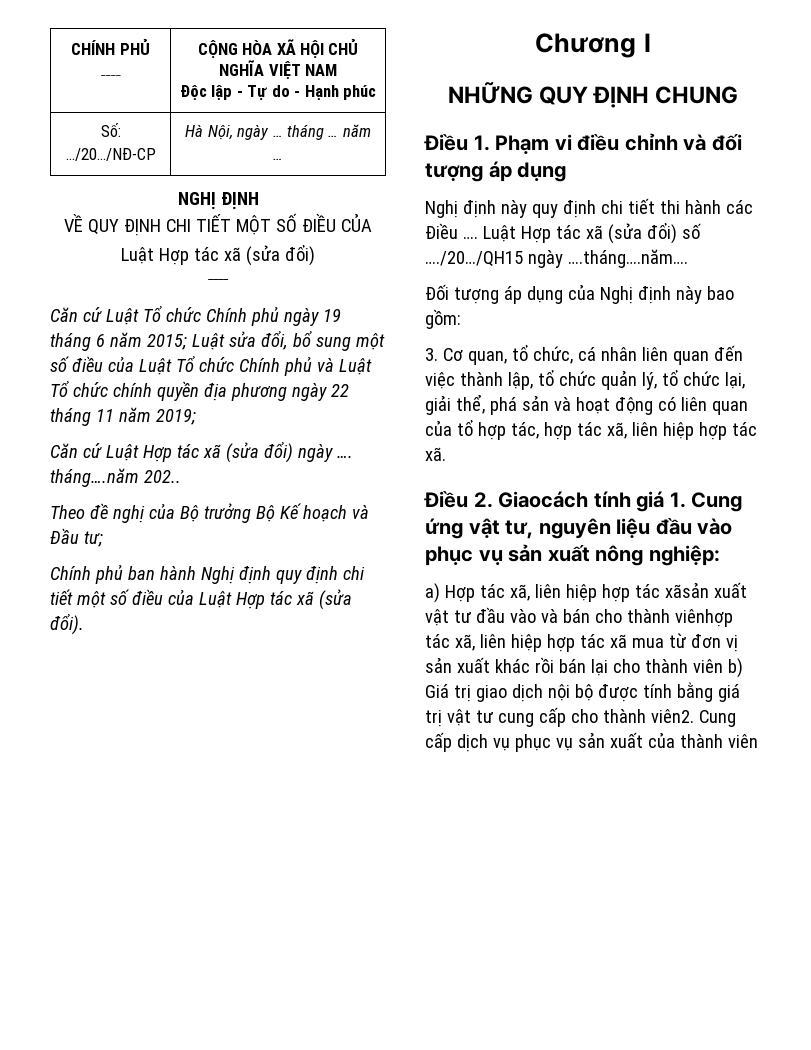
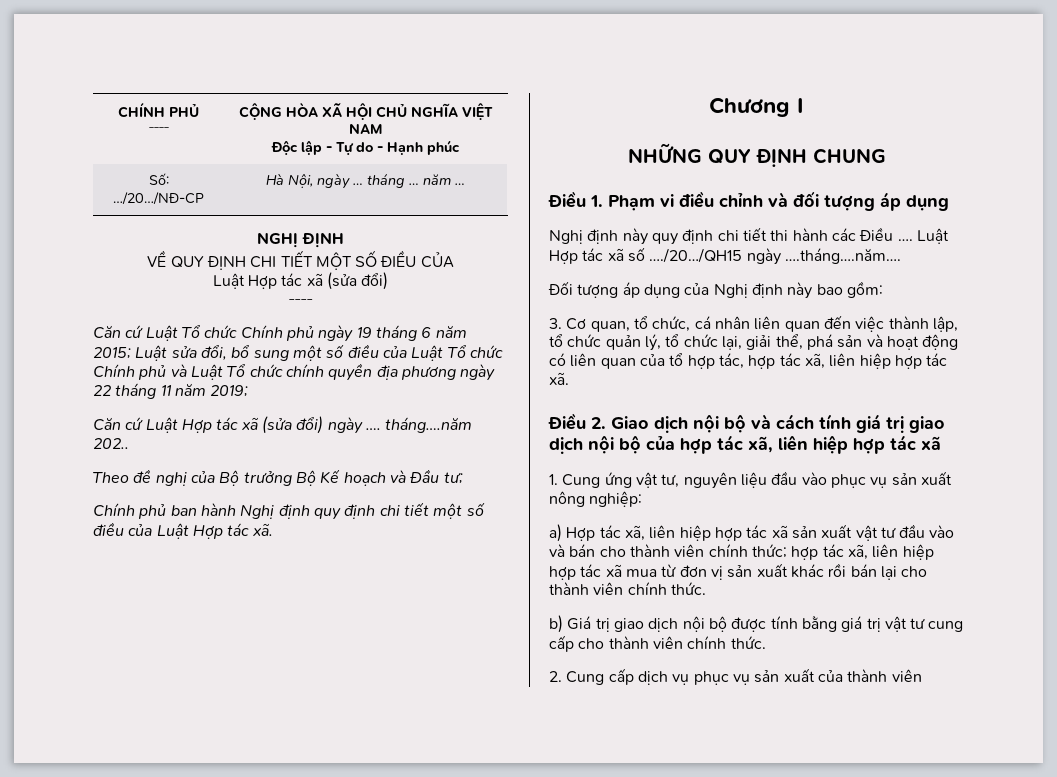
[295,589,352,610] [50,614,84,635] xã (sửa đổi). -> [252,523,273,536] xã.
[607,222,677,244] (sửa đổi) -> (624, 254) none
[498,491,665,512] Giaocách tính giá -> [611,414,945,433] [549,435,941,454] Giao dịch nội bộ và cách tính giá trị giao dịch nội bộ của hợp tác xã, liên hiệp hợp tác xã //
[664,582,709,598] xãsản -> [771,525,817,539] xã sản
[674,609,733,627] viênhợp -> [674,544,819,560] viên chính thức; hợp
(723, 666) none -> [627,582,706,595] chính thức. //
[650,709,694,723] viên2. -> [652,636,766,649] [549,671,562,682] viên chính thức. // 2.

